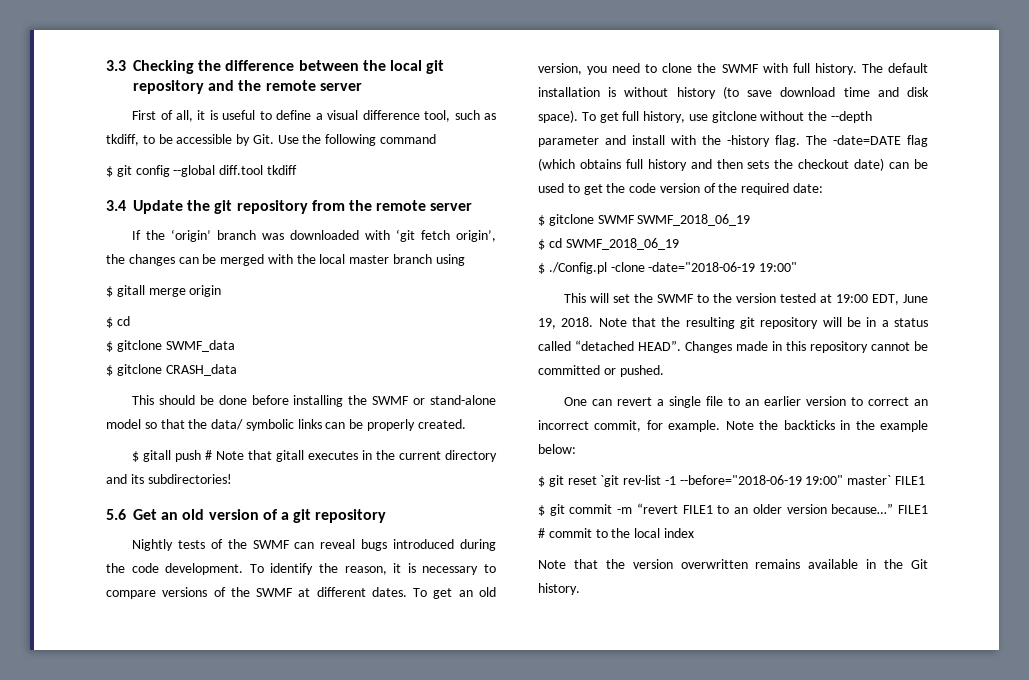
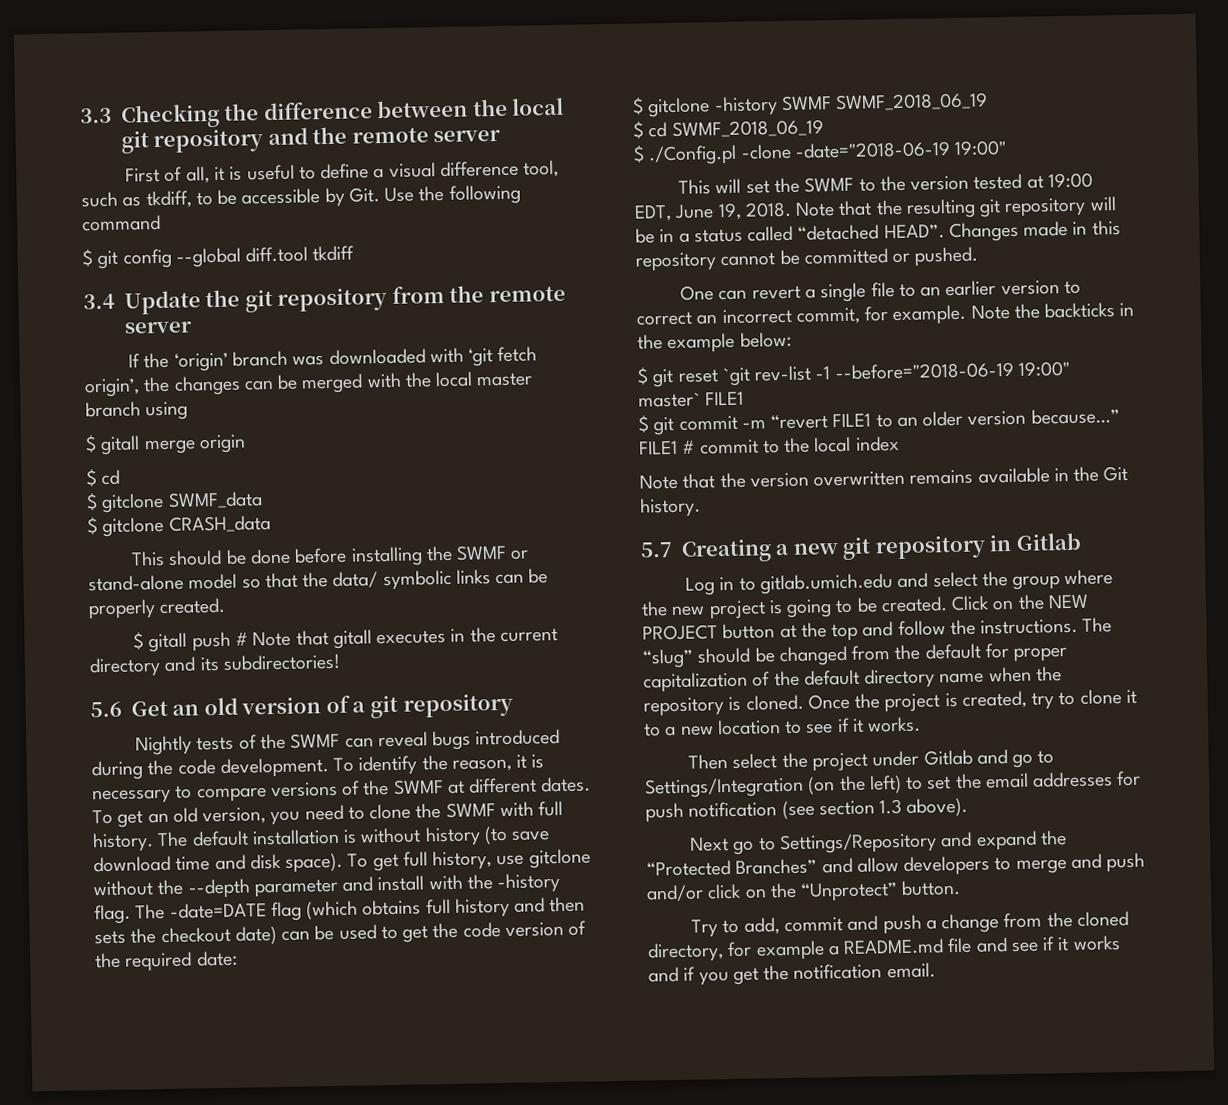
(594, 220) none -> [713,96,778,117] -history
(580, 589) none -> [640,532,1082,563] [685,569,1114,596] [641,594,1089,620] [642,617,1113,642] [642,643,1068,669] [643,666,1062,693] [643,689,1137,717] [644,716,922,737] [688,749,1055,772] [645,770,1142,799] [645,797,969,823] [690,830,1067,855] [646,852,1146,877] [646,879,962,902] [691,910,1129,938] [647,935,1121,963] [648,962,936,986] // 5.7 Creating a new git repository in Gitlab // Log in to gitlab.umich.edu and select the group where the new project is going to be created. Click on the NEW PROJECT button at the top and follow the instructions. The “slug” should be changed from the default for proper capitalization of the default directory name when the repository is cloned. Once the project is created, try to clone it to a new location to see if it works. // Then select the project under Gitlab and go to Settings/Integration (on the left) to set the email addresses for push notification (see section 1.3 above). // Next go to Settings/Repository and expand the “Protected Branches” and allow developers to merge and push and/or click on the “Unprotect” button. // Try to add, commit and push a change from the cloned directory, for example a README.md file and see if it works and if you get the notification email.

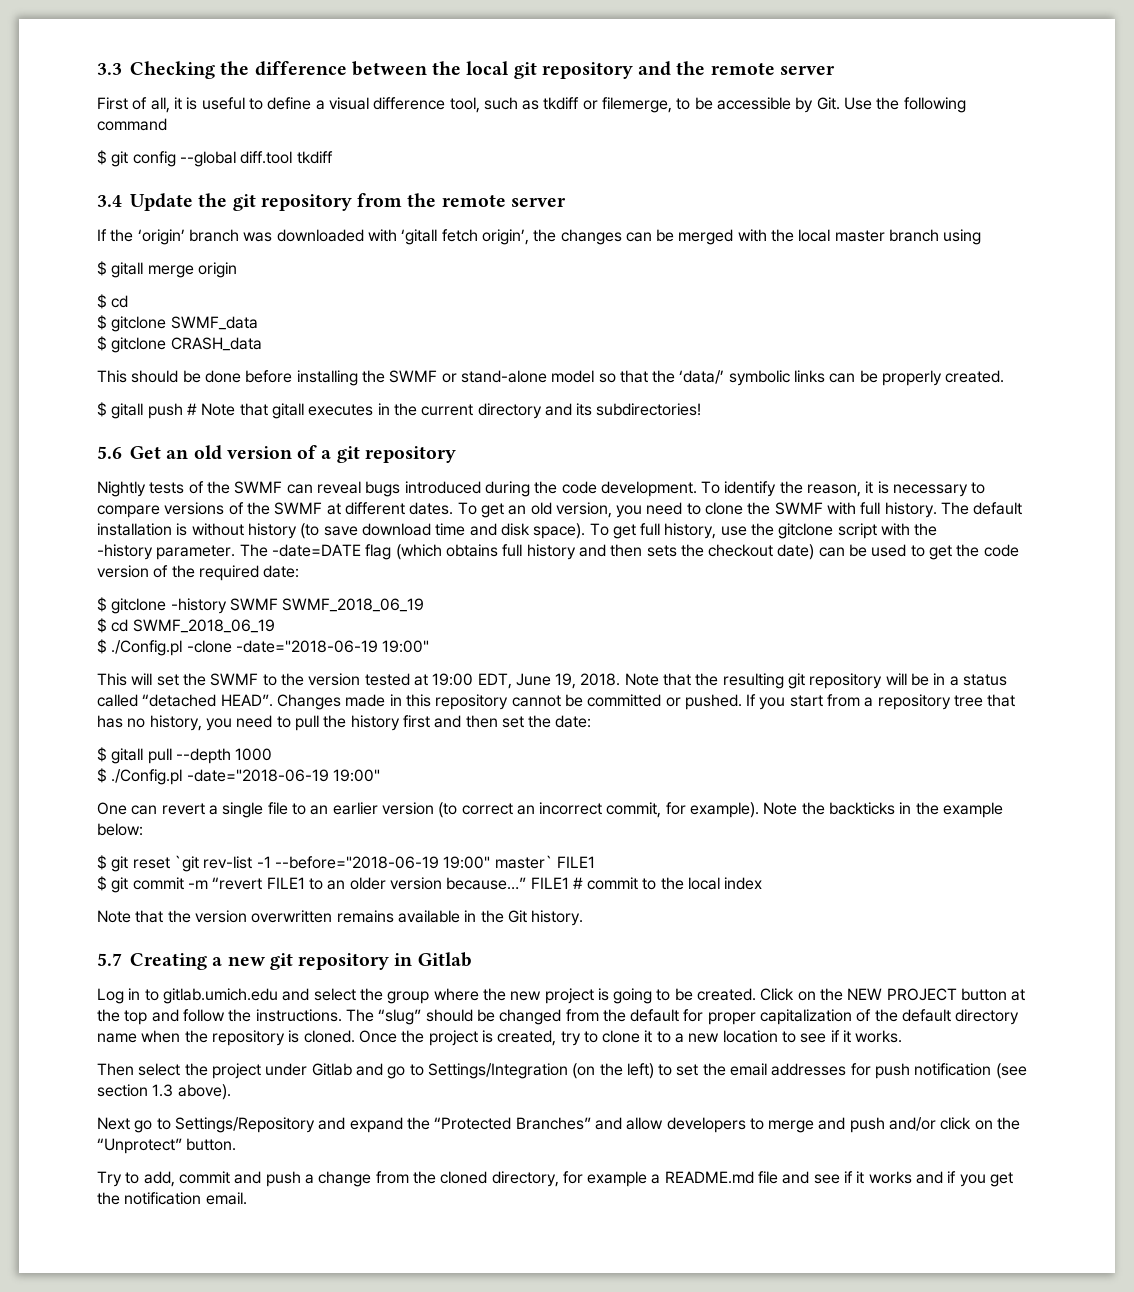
[145,190,192,209] tkdiff, -> [543,97,673,113] tkdiff or filemerge,
[468,348,494,367] ‘git -> [401,229,438,245] ‘gitall
[332,571,379,588] data/ -> [679,370,725,384] ‘data/’
[528,848,591,869] [93,872,561,899] [94,904,131,925] gitclone without the --depth parameter and install with the -history flag. -> [751,523,938,539] [97,544,236,560] the gitclone script with the // -history parameter.
(979, 256) none -> [746,694,1016,710] [97,715,592,731] [97,747,273,764] [97,768,380,785] If you start from a repository tree that has no history, you need to pull the history first and then set the date: // $ gitall pull --depth 1000 // $ ./Config.pl -date="2018-06-19 19:00"
[1063,280,1081,295] to -> [438,802,458,818] (to
[892,304,968,326] example. -> [690,802,760,818] example).

